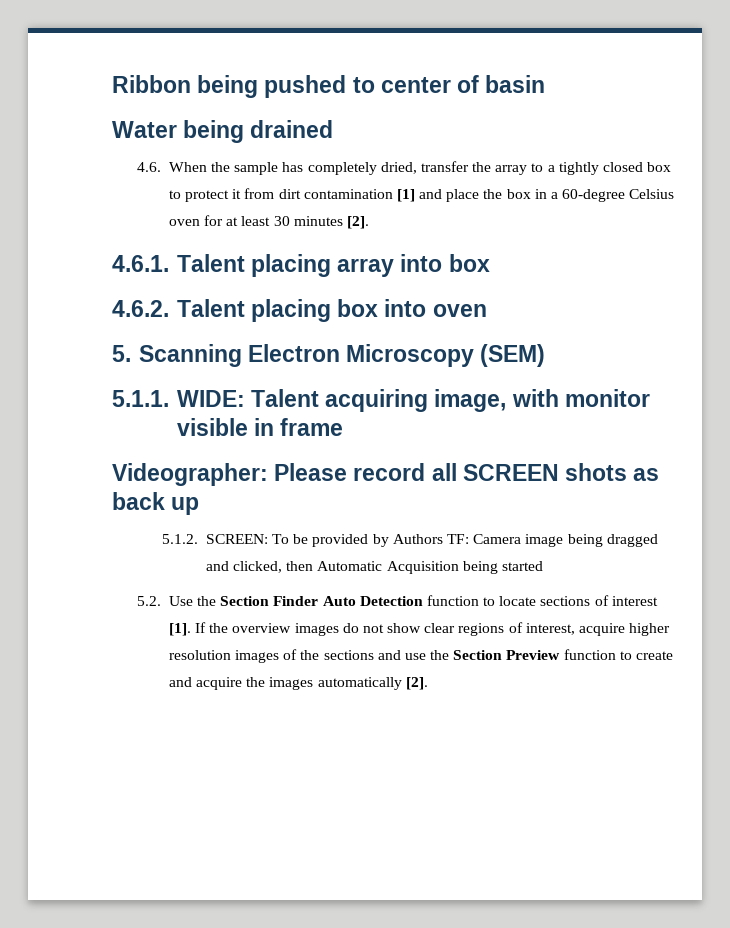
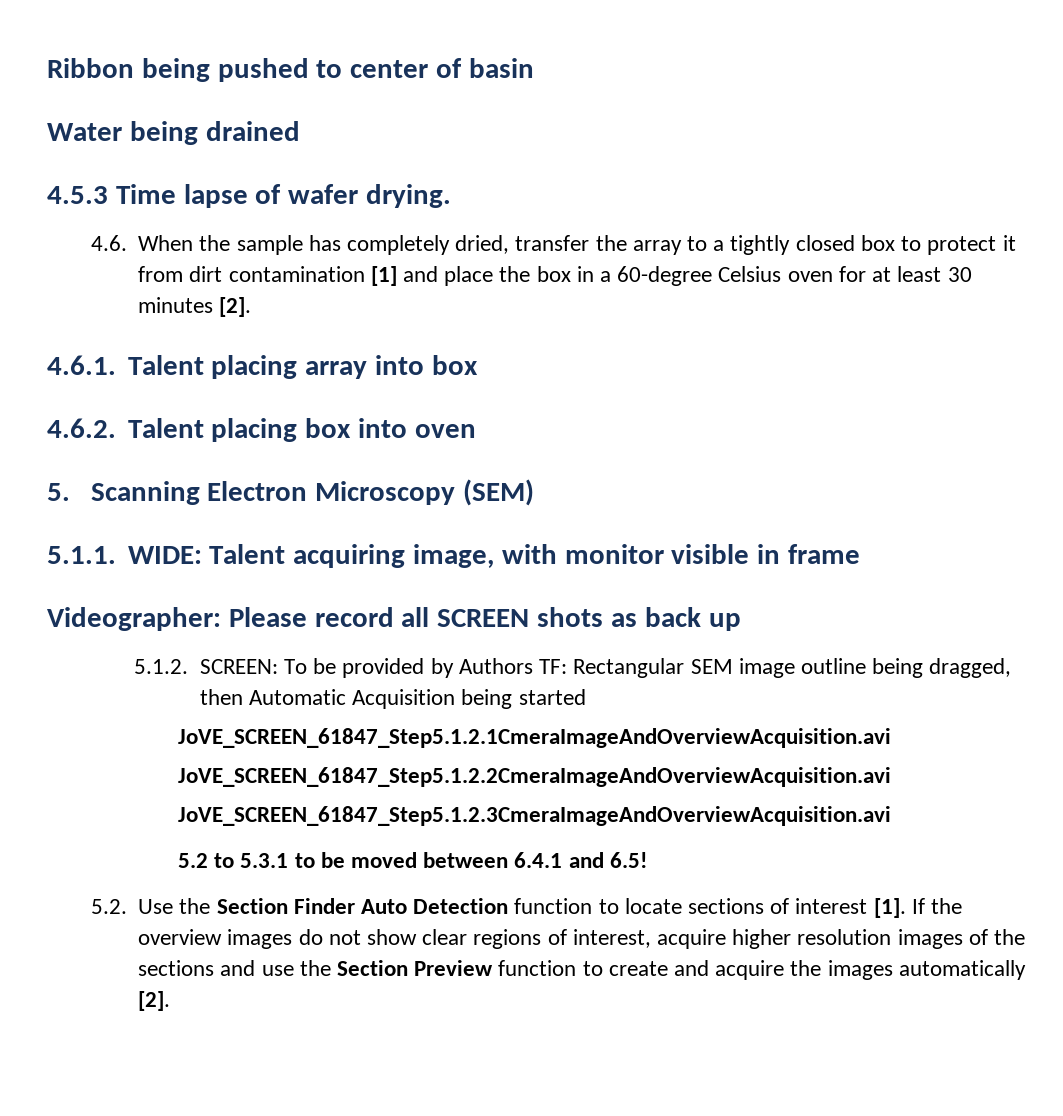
(334, 129) none -> [47,184,452,208] // 4.5.3 Time lapse of wafer drying.
[473,534,658,547] [205,561,283,573] Camera image being dragged and clicked, -> [573,658,1012,678] Rectangular SEM image outline being dragged,
(543, 566) none -> [177,728,891,748] [177,767,891,787] [177,806,891,826] [177,852,647,868] // JoVE_SCREEN_61847_Step5.1.2.1CmeraImageAndOverviewAcquisition.avi // JoVE_SCREEN_61847_Step5.1.2.2CmeraImageAndOverviewAcquisition.avi // JoVE_SCREEN_61847_Step5.1.2.3CmeraImageAndOverviewAcquisition.avi // 5.2 to 5.3.1 to be moved between 6.4.1 and 6.5!

